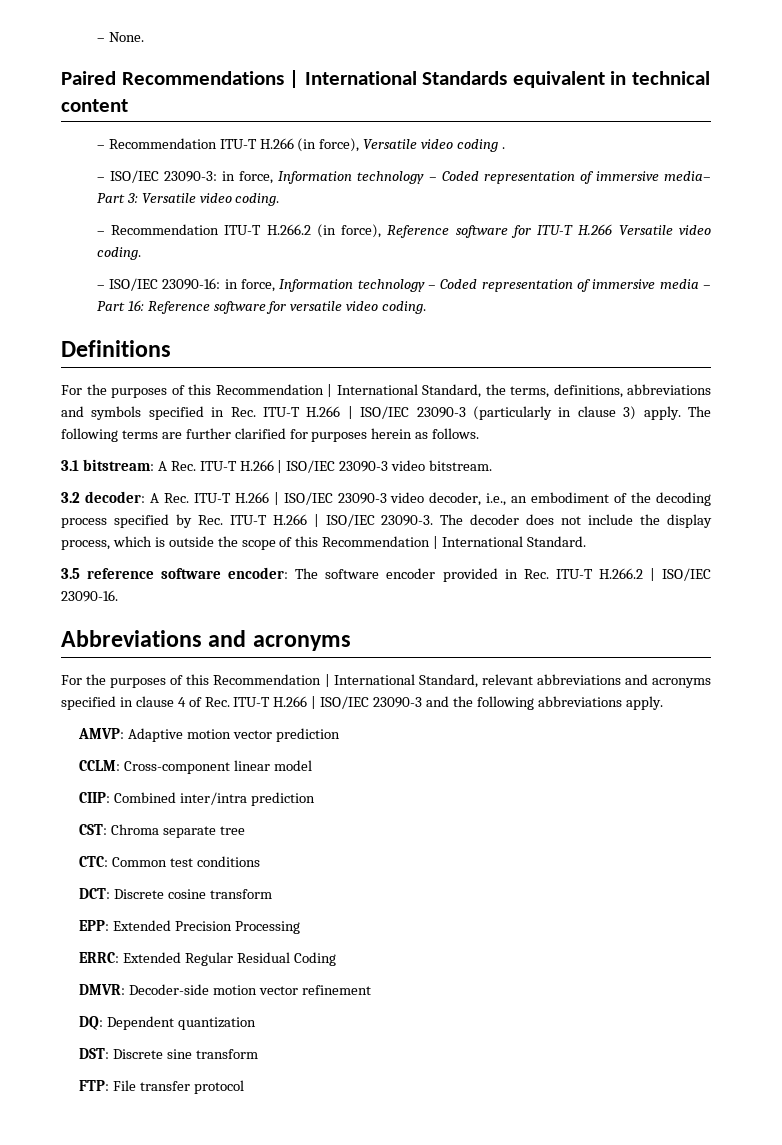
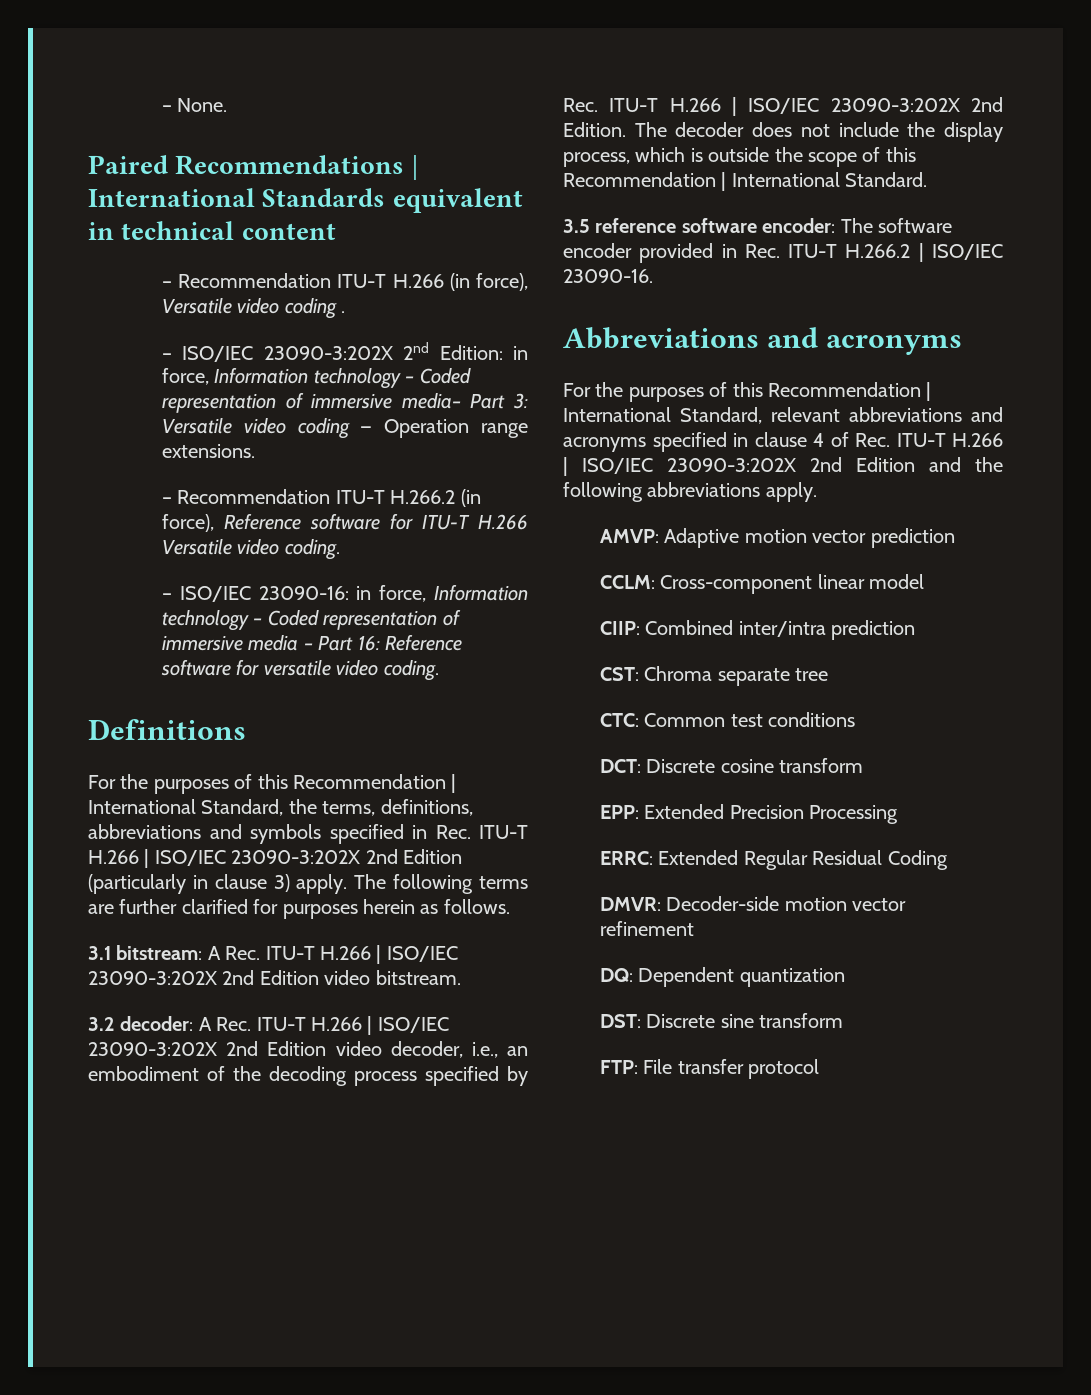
[164,171,218,182] 23090-3: -> [263,342,503,360] 23090-3:202X 2nd Edition:
[235,193,280,206] coding. -> [297,418,528,439] [161,444,255,458] coding — Operation range extensions.
[416,407,466,418] 23090-3 -> [231,849,462,864] 23090-3:202X 2nd Edition
[339,461,389,472] 23090-3 -> [88,970,319,985] 23090-3:202X 2nd Edition
[337,493,387,504] 23090-3 -> [88,1041,327,1056] 23090-3:202X 2nd Edition
[381,515,434,526] 23090-3. -> [830,97,1003,112] [563,122,626,137] 23090-3:202X 2nd Edition.
[373,697,423,708] 23090-3 -> [667,457,915,472] 23090-3:202X 2nd Edition

